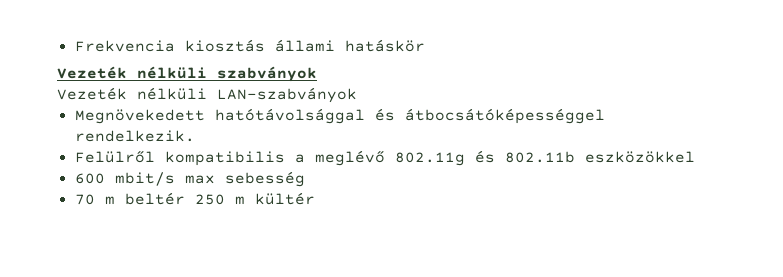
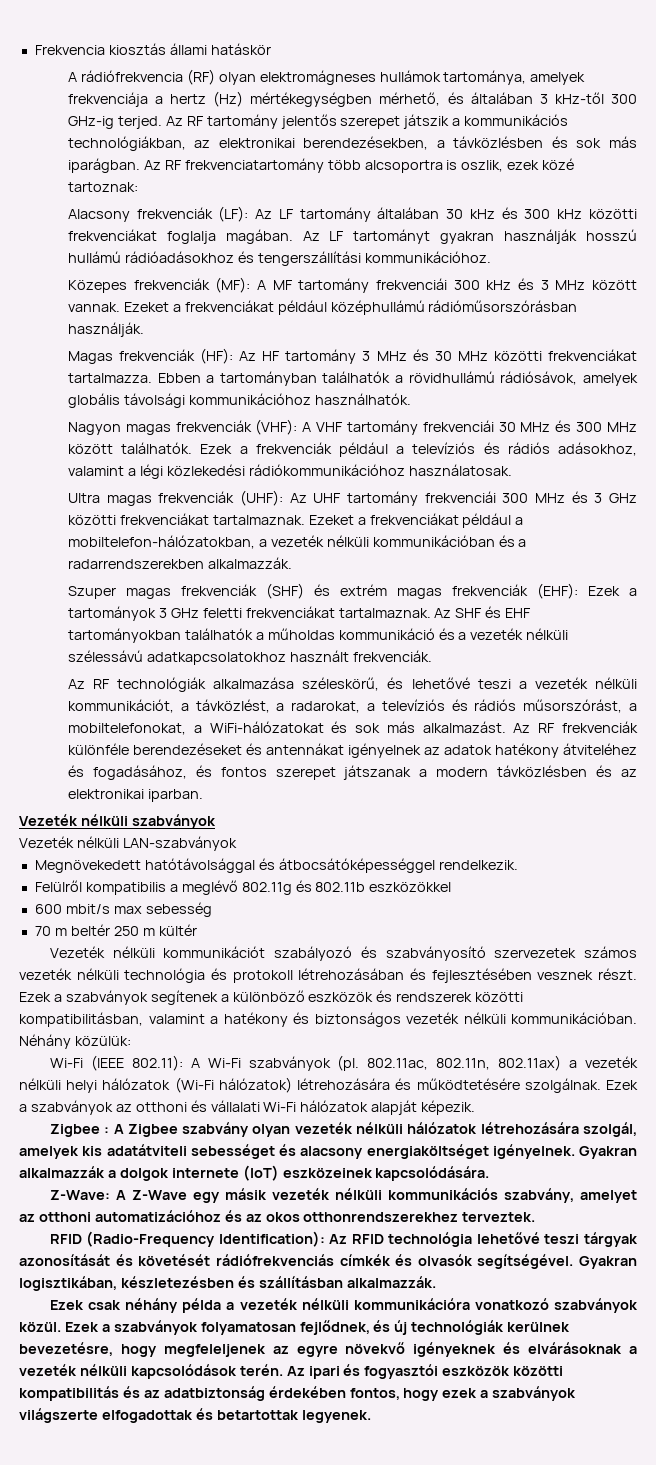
(425, 45) none -> [67,69,586,85] [67,91,637,107] [67,114,569,129] [67,136,637,151] [67,158,575,173] [67,182,138,192] [67,206,637,222] [67,229,637,244] [67,251,491,266] [67,277,638,293] [67,300,578,315] [67,322,144,337] [67,348,637,364] [67,371,638,386] [67,393,411,408] [67,419,637,435] [67,442,637,457] [67,464,512,479] [67,490,638,506] [67,513,524,528] [67,535,527,549] [67,557,292,569] [67,583,637,599] [67,606,532,621] [67,628,569,643] [67,650,432,665] [67,677,637,692] [67,699,638,713] [67,721,638,735] [67,743,637,758] [67,765,637,780] [67,789,203,802] // A rádiófrekvencia (RF) olyan elektromágneses hullámok tartománya, amelyek frekvenciája a hertz (Hz) mértékegységben mérhető, és általában 3 kHz-től 300 GHz-ig terjed. Az RF tartomány jelentős szerepet játszik a kommunikációs technológiákban, az elektronikai berendezésekben, a távközlésben és sok más iparágban. Az RF frekvenciatartomány több alcsoportra is oszlik, ezek közé tartoznak: // Alacsony frekvenciák (LF): Az LF tartomány általában 30 kHz és 300 kHz közötti frekvenciákat foglalja magában. Az LF tartományt gyakran használják hosszú hullámú rádióadásokhoz és tengerszállítási kommunikációhoz. // Közepes frekvenciák (MF): A MF tartomány frekvenciái 300 kHz és 3 MHz között vannak. Ezeket a frekvenciákat például középhullámú rádióműsorszórásban használják. // Magas frekvenciák (HF): Az HF tartomány 3 MHz és 30 MHz közötti frekvenciákat tartalmazza. Ebben a tartományban találhatók a rövidhullámú rádiósávok, amelyek globális távolsági kommunikációhoz használhatók. // Nagyon magas frekvenciák (VHF): A VHF tartomány frekvenciái 30 MHz és 300 MHz között találhatók. Ezek a frekvenciák például a televíziós és rádiós adásokhoz, valamint a légi közlekedési rádiókommunikációhoz használatosak. // Ultra magas frekvenciák (UHF): Az UHF tartomány frekvenciái 300 MHz és 3 GHz közötti frekvenciákat tartalmaznak. Ezeket a frekvenciákat például a mobiltelefon-hálózatokban, a vezeték nélküli kommunikációban és a radarrendszerekben alkalmazzák. // Szuper magas frekvenciák (SHF) és extrém magas frekvenciák (EHF): Ezek a tartományok 3 GHz feletti frekvenciákat tartalmaznak. Az SHF és EHF tartományokban találhatók a műholdas kommunikáció és a vezeték nélküli szélessávú adatkapcsolatokhoz használt frekvenciák. // Az RF technológiák alkalmazása széleskörű, és lehetővé teszi a vezeték nélküli kommunikációt, a távközlést, a radarokat, a televíziós és rádiós műsorszórást, a mobiltelefonokat, a WiFi-hálózatokat és sok más alkalmazást. Az RF frekvenciák különféle berendezéseket és antennákat igényelnek az adatok hatékony átviteléhez és fogadásához, és fontos szerepet játszanak a modern távközlésben és az elektronikai iparban.
(315, 198) none -> [49,946,637,961] [19,968,637,983] [19,990,524,1005] [19,1012,637,1027] [19,1034,131,1049] [49,1055,638,1071] [19,1077,638,1093] [19,1100,476,1115] [49,1122,637,1137] [19,1144,637,1159] [19,1165,490,1181] [49,1188,637,1203] [19,1210,536,1222] [49,1231,639,1247] [19,1254,637,1269] [19,1276,436,1291] [49,1298,638,1313] [19,1320,571,1335] [19,1342,638,1357] [19,1364,564,1379] [19,1386,577,1401] [19,1408,371,1423] // Vezeték nélküli kommunikációt szabályozó és szabványosító szervezetek számos vezeték nélküli technológia és protokoll létrehozásában és fejlesztésében vesznek részt. Ezek a szabványok segítenek a különböző eszközök és rendszerek közötti kompatibilitásban, valamint a hatékony és biztonságos vezeték nélküli kommunikációban. Néhány közülük: // Wi-Fi (IEEE 802.11): A Wi-Fi szabványok (pl. 802.11ac, 802.11n, 802.11ax) a vezeték nélküli helyi hálózatok (Wi-Fi hálózatok) létrehozására és működtetésére szolgálnak. Ezek a szabványok az otthoni és vállalati Wi-Fi hálózatok alapját képezik. // Zigbee : A Zigbee szabvány olyan vezeték nélküli hálózatok létrehozására szolgál, amelyek kis adatátviteli sebességet és alacsony energiaköltséget igényelnek. Gyakran alkalmazzák a dolgok internete (IoT) eszközeinek kapcsolódására. // Z-Wave: A Z-Wave egy másik vezeték nélküli kommunikációs szabvány, amelyet az otthoni automatizációhoz és az okos otthonrendszerekhez terveztek. // RFID (Radio-Frequency Identification): Az RFID technológia lehetővé teszi tárgyak azonosítását és követését rádiófrekvenciás címkék és olvasók segítségével. Gyakran logisztikában, készletezésben és szállításban alkalmazzák. // Ezek csak néhány példa a vezeték nélküli kommunikációra vonatkozó szabványok közül. Ezek a szabványok folyamatosan fejlődnek, és új technológiák kerülnek bevezetésre, hogy megfeleljenek az egyre növekvő igényeknek és elvárásoknak a vezeték nélküli kapcsolódások terén. Az ipari és fogyasztói eszközök közötti kompatibilitás és az adatbiztonság érdekében fontos, hogy ezek a szabványok világszerte elfogadottak és betartottak legyenek.

